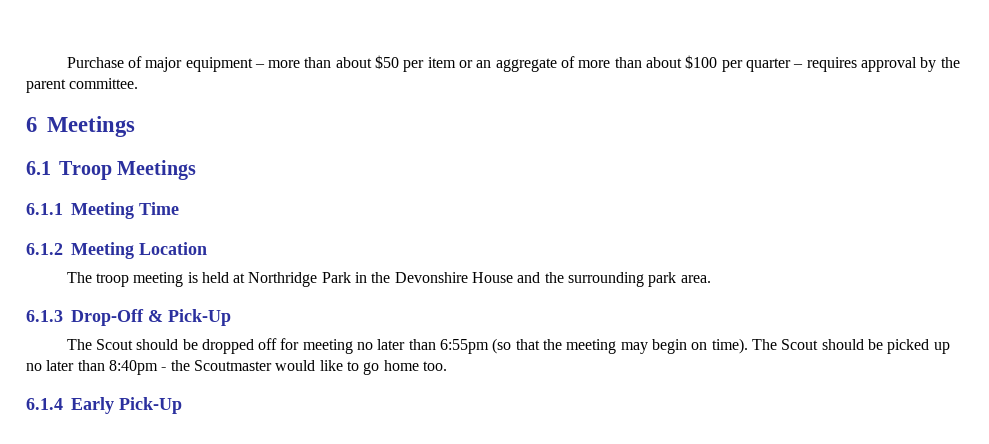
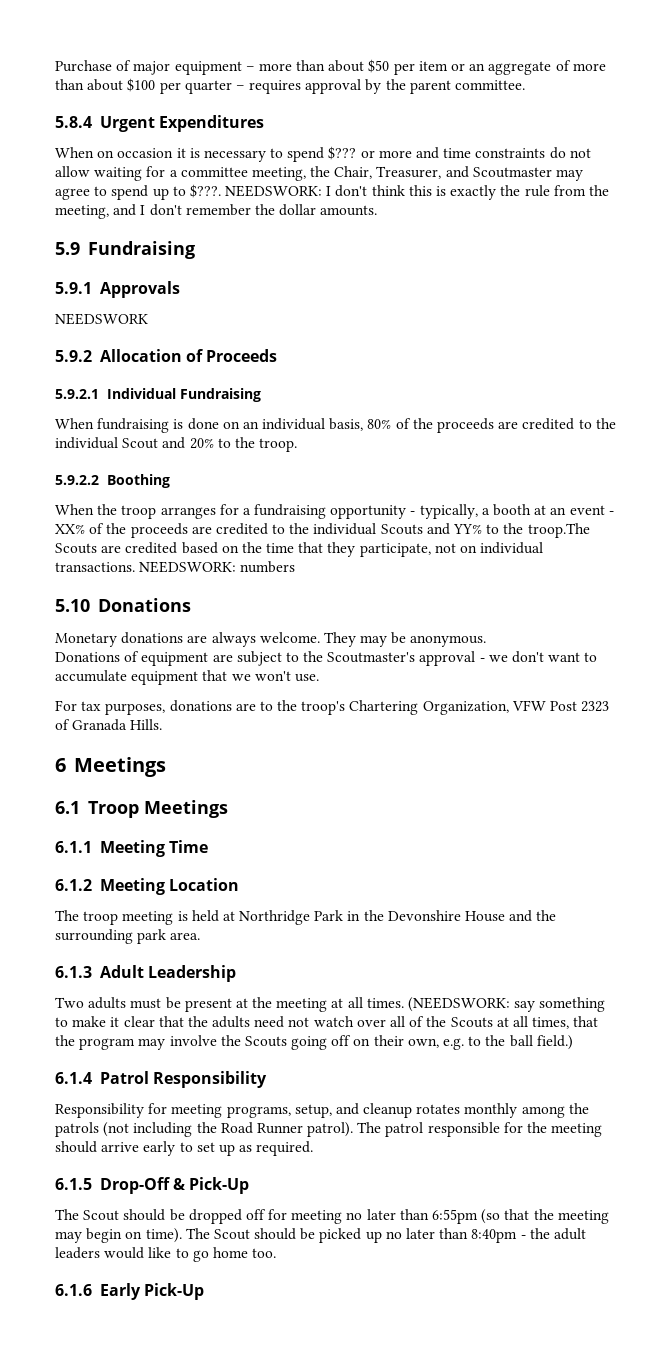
(139, 83) none -> [55,115,265,132] [55,146,591,162] [55,166,584,181] [55,184,609,200] [55,204,378,219] [55,241,195,259] [55,281,180,298] [55,313,148,325] [55,349,278,362] [55,388,261,402] [55,418,616,433] [55,437,298,452] [55,474,170,488] [55,504,614,519] [55,523,590,538] [55,542,544,557] [55,561,296,573] [55,598,191,612] [55,632,487,647] [55,651,598,666] [55,670,319,685] [55,700,610,715] [55,719,163,731] // 5.8.4 Urgent Expenditures // When on occasion it is necessary to spend $??? or more and time constraints do not allow waiting for a committee meeting, the Chair, Treasurer, and Scoutmaster may agree to spend up to $???. NEEDSWORK: I don't think this is exactly the rule from the meeting, and I don't remember the dollar amounts. // 5.9 Fundraising // 5.9.1 Approvals // NEEDSWORK // 5.9.2 Allocation of Proceeds // 5.9.2.1 Individual Fundraising // When fundraising is done on an individual basis, 80% of the proceeds are credited to the individual Scout and 20% to the troop. // 5.9.2.2 Boothing // When the troop arranges for a fundraising opportunity - typically, a booth at an event - XX% of the proceeds are credited to the individual Scouts and YY% to the troop.The Scouts are credited based on the time that they participate, not on individual transactions. NEEDSWORK: numbers // 5.10 Donations // Monetary donations are always welcome. They may be anonymous. // Donations of equipment are subject to the Scoutmaster's approval - we don't want to accumulate equipment that we won't use. // For tax purposes, donations are to the troop's Chartering Organization, VFW Post 2323 of Granada Hills.
(63, 316) none -> [99,965,237,982] [55,997,606,1012] [55,1016,599,1029] [55,1035,573,1050] [55,1071,268,1088] [55,1103,589,1118] [55,1122,603,1137] [55,1141,314,1156] [55,1178,92,1190] Adult Leadership // Two adults must be present at the meeting at all times. (NEEDSWORK: say something to make it clear that the adults need not watch over all of the Scouts at all times, that the program may involve the Scouts going off on their own, e.g. to the ball field.) // 6.1.4 Patrol Responsibility // Responsibility for meeting programs, setup, and cleanup rotates monthly among the patrols (not including the Road Runner patrol). The patrol responsible for the meeting should arrive early to set up as required. // 6.1.5
[193,360,272,371] Scoutmaster -> [553,1228,586,1240] [55,1247,100,1259] adult leaders
[26,398,63,410] 6.1.4 -> [55,1284,92,1296] 6.1.6

